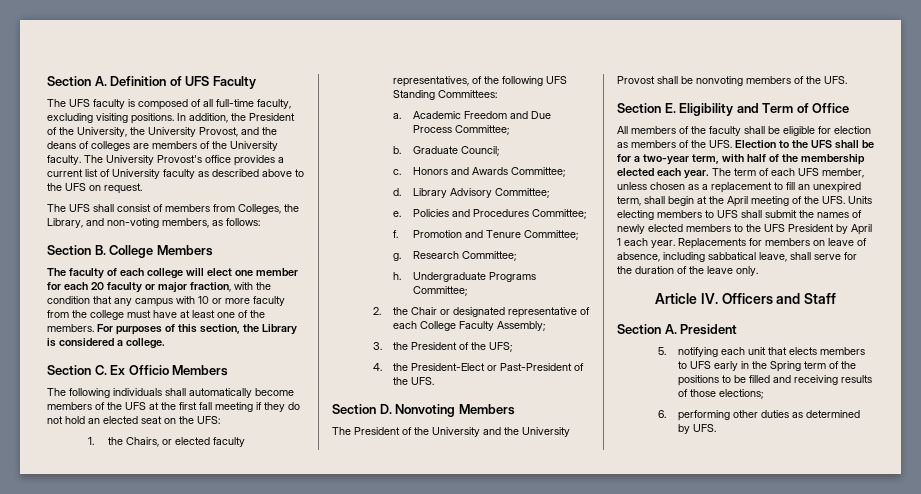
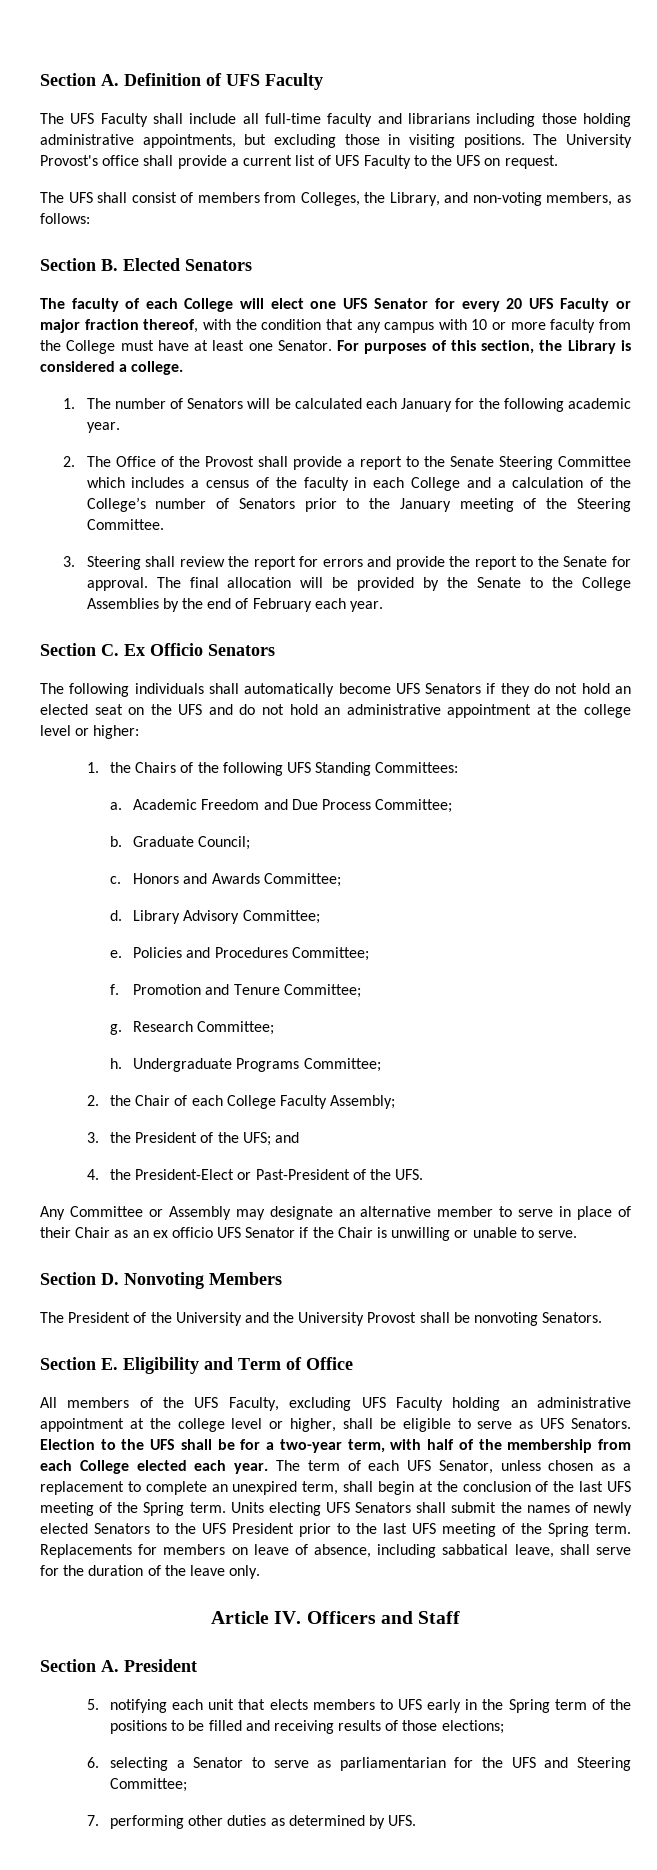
[93,99,291,110] [47,113,295,124] [47,127,277,137] [47,141,278,151] [47,155,81,165] faculty is composed of all full-time faculty, excluding visiting positions. In addition, the President of the University, the University Provost, and the deans of colleges are members of the University faculty. -> [100,113,631,127] [40,134,525,148] Faculty shall include all full-time faculty and librarians including those holding administrative appointments, but excluding those in visiting positions.
[234,155,275,166] provides -> [143,155,227,169] shall provide
[112,169,292,179] University faculty as described above -> [335,155,411,169] UFS Faculty
[109,245,213,258] College Members -> [123,258,252,271] Elected Senators
[147,268,183,279] college -> [184,298,234,312] College
[256,268,298,276] [47,282,231,293] member for each 20 faculty or major fraction, -> [342,298,632,312] [40,319,199,333] UFS Senator for every 20 UFS Faculty or major fraction thereof,
[90,310,124,320] college -> [66,340,116,354] College
[238,310,265,318] [47,324,94,332] of the members. -> [277,340,332,351] Senator.
(165, 343) none -> [63,398,631,412] [86,422,120,433] [63,456,632,470] [86,477,631,491] [86,497,632,512] [86,519,164,530] [63,556,631,570] [86,577,631,591] [86,598,383,612] // 1. The number of Senators will be calculated each January for the following academic year. // 2. The Office of the Provost shall provide a report to the Senate Steering Committee which includes a census of the faculty in each College and a calculation of the College’s number of Senators prior to the January meeting of the Steering Committee. // 3. Steering shall review the report for errors and provide the report to the Senate for approval. The final allocation will be provided by the Senate to the College Assemblies by the end of February each year.
[172,365,229,376] Members -> [208,644,275,656] Senators
[47,402,253,412] members of the UFS at the first fall meeting -> [395,683,482,694] UFS Senators
[197,416,220,424] [87,437,245,447] [392,76,469,87] UFS: // 1. the Chairs, or elected faculty representatives, -> [178,704,631,718] [40,725,140,739] [86,762,177,773] UFS and do not hold an administrative appointment at the college level or higher: // 1. the Chairs
[439,307,577,318] or designated representative -> (171, 1100) none
(512, 347) none -> [274,1132,299,1143] and
(434, 381) none -> [40,1206,631,1220] [40,1227,577,1241] // Any Committee or Assembly may designate an alternative member to serve in place of their Chair as an ex officio UFS Senator if the Chair is unwilling or unable to serve.
[746,76,847,84] members of the UFS. -> [542,1312,603,1323] Senators.
[709,126,871,136] [617,140,732,148] faculty shall be eligible for election as members of the UFS. -> [194,1397,631,1411] [40,1418,631,1432] UFS Faculty, excluding UFS Faculty holding an administrative appointment at the college level or higher, shall be eligible to serve as UFS Senators.
(865, 159) none -> [598,1439,632,1450] [40,1460,129,1474] from each College
[822,168,864,178] member, -> [438,1460,493,1474] Senator,
[786,182,795,190] fill -> [145,1481,207,1495] complete
[727,196,872,207] [617,210,738,220] April meeting of the UFS. Units electing members to UFS -> [462,1481,631,1492] [40,1502,412,1516] conclusion of the last UFS meeting of the Spring term. Units electing UFS Senators
[686,224,731,232] members -> [94,1523,150,1534] Senators
[836,224,872,235] [617,238,675,248] by April 1 each year. -> [299,1523,631,1537] prior to the last UFS meeting of the Spring term.
(666, 414) none -> [109,1757,631,1771] [109,1778,187,1792] [86,1815,99,1826] selecting a Senator to serve as parliamentarian for the UFS and Steering Committee; // 7.

